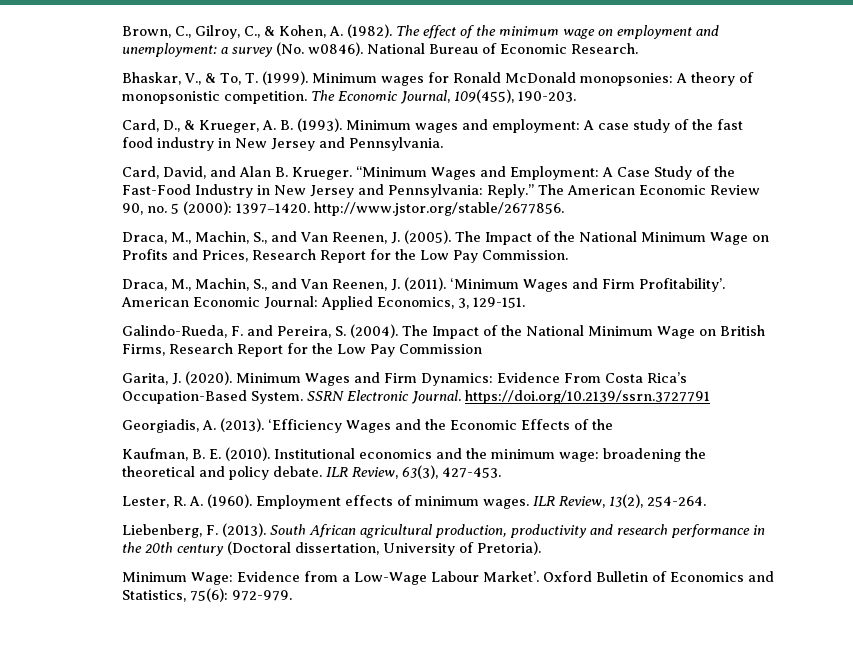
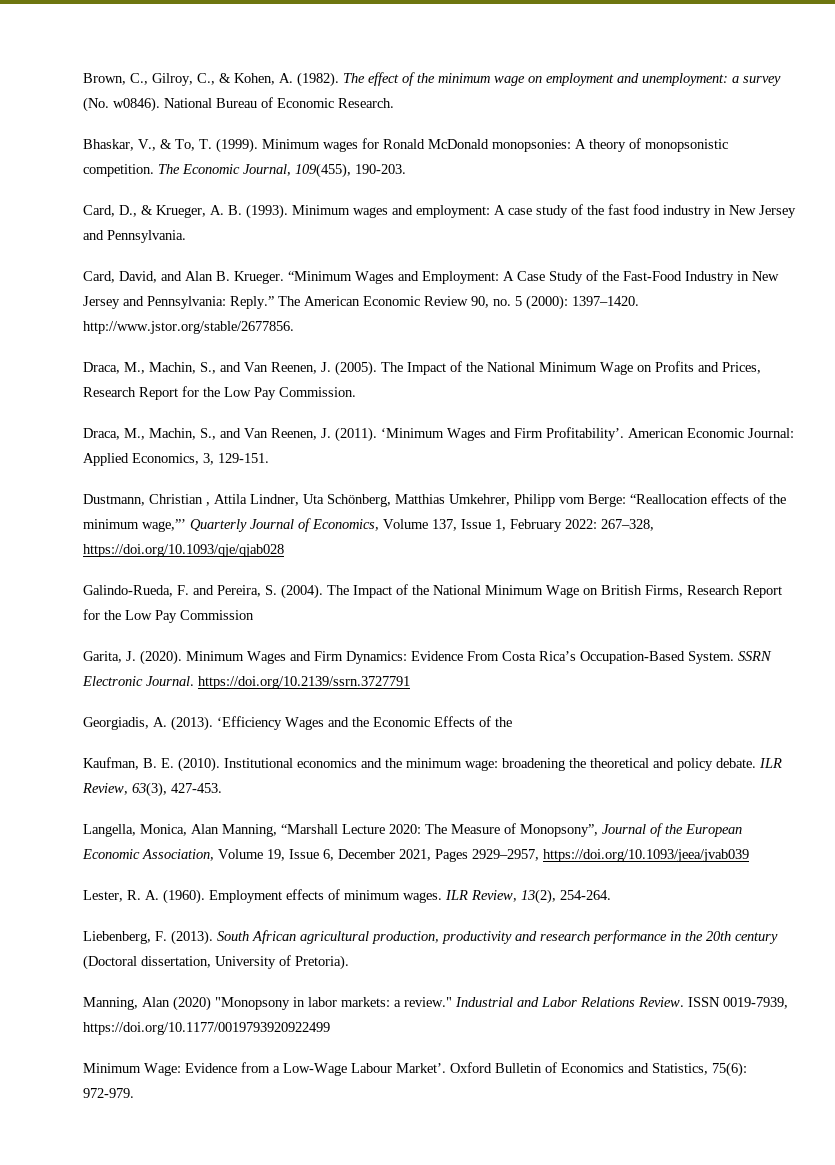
(525, 302) none -> [83,493,787,507] [83,518,655,532] [83,544,285,557] // Dustmann, Christian , Attila Lindner, Uta Schönberg, Matthias Umkehrer, Philipp vom Berge: “Reallocation effects of the minimum wage,”’ Quarterly Journal of Economics, Volume 137, Issue 1, February 2022: 267–328, https://doi.org/10.1093/qje/qjab028
(501, 472) none -> [83,823,743,837] [82,849,750,862] // Langella, Monica, Alan Manning, “Marshall Lecture 2020: The Measure of Monopsony”, Journal of the European Economic Association, Volume 19, Issue 6, December 2021, Pages 2929–2957, https://doi.org/10.1093/jeea/jvab039
(541, 548) none -> [83,996,789,1011] [83,1022,331,1035] // Manning, Alan (2020) "Monopsony in labor markets: a review." Industrial and Labor Relations Review. ISSN 0019-7939, https://doi.org/10.1177/0019793920922499

